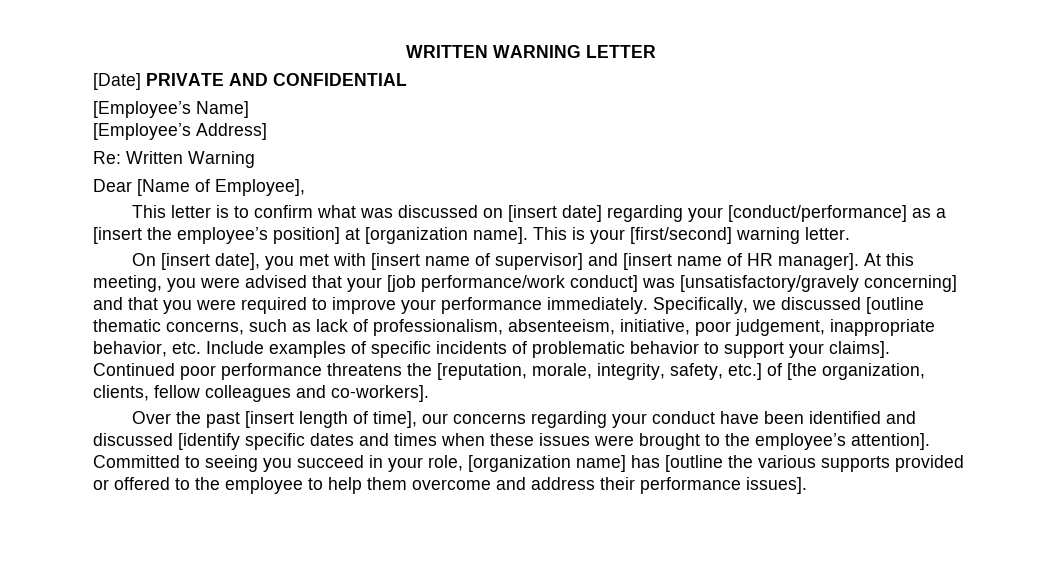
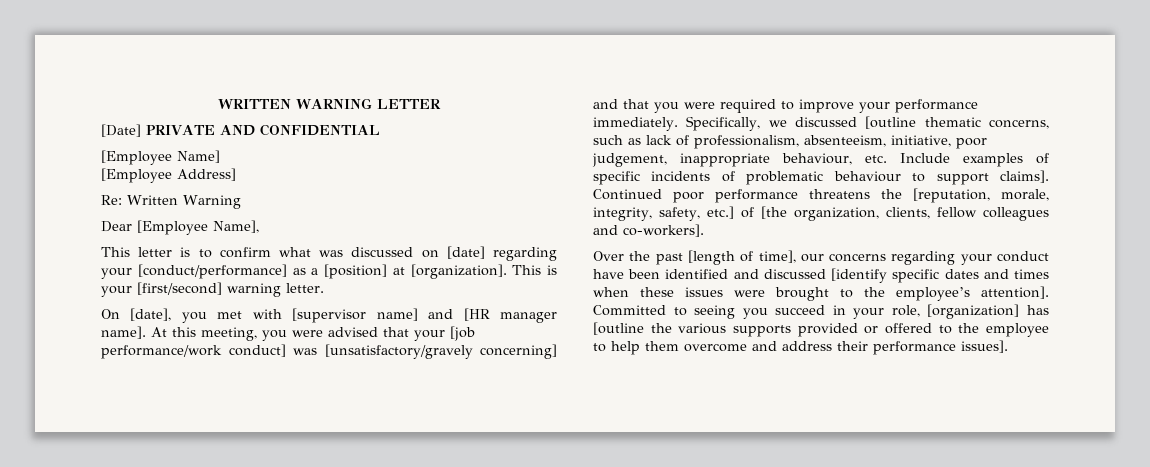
[93,101,191,118] [Employee’s -> [101,150,172,165] [Employee
[93,123,191,140] [Employee’s -> [101,168,172,183] [Employee
[137,179,305,196] [Name of Employee], -> [137,220,259,235] [Employee Name],
[507,205,602,222] [insert date] -> [446,246,485,259] [date]
[93,227,528,244] [insert the employee’s position] at [organization name]. -> [324,264,507,279] [position] at [organization].
[160,253,260,270] [insert date], -> [130,308,172,321] [date],
[370,253,859,270] [insert name of supervisor] and [insert name of HR manager]. -> [292,308,557,323] [101,326,146,339] [supervisor name] and [HR manager name].
[93,341,167,357] behavior, -> [782,153,852,165] behaviour,
[630,341,699,354] behavior -> [833,171,901,182] behaviour
[789,343,824,358] your -> (989, 179) none
[244,411,348,428] [insert length -> [687,250,735,265] [length
[468,455,626,472] [organization name] -> [927,304,1020,319] [organization]

